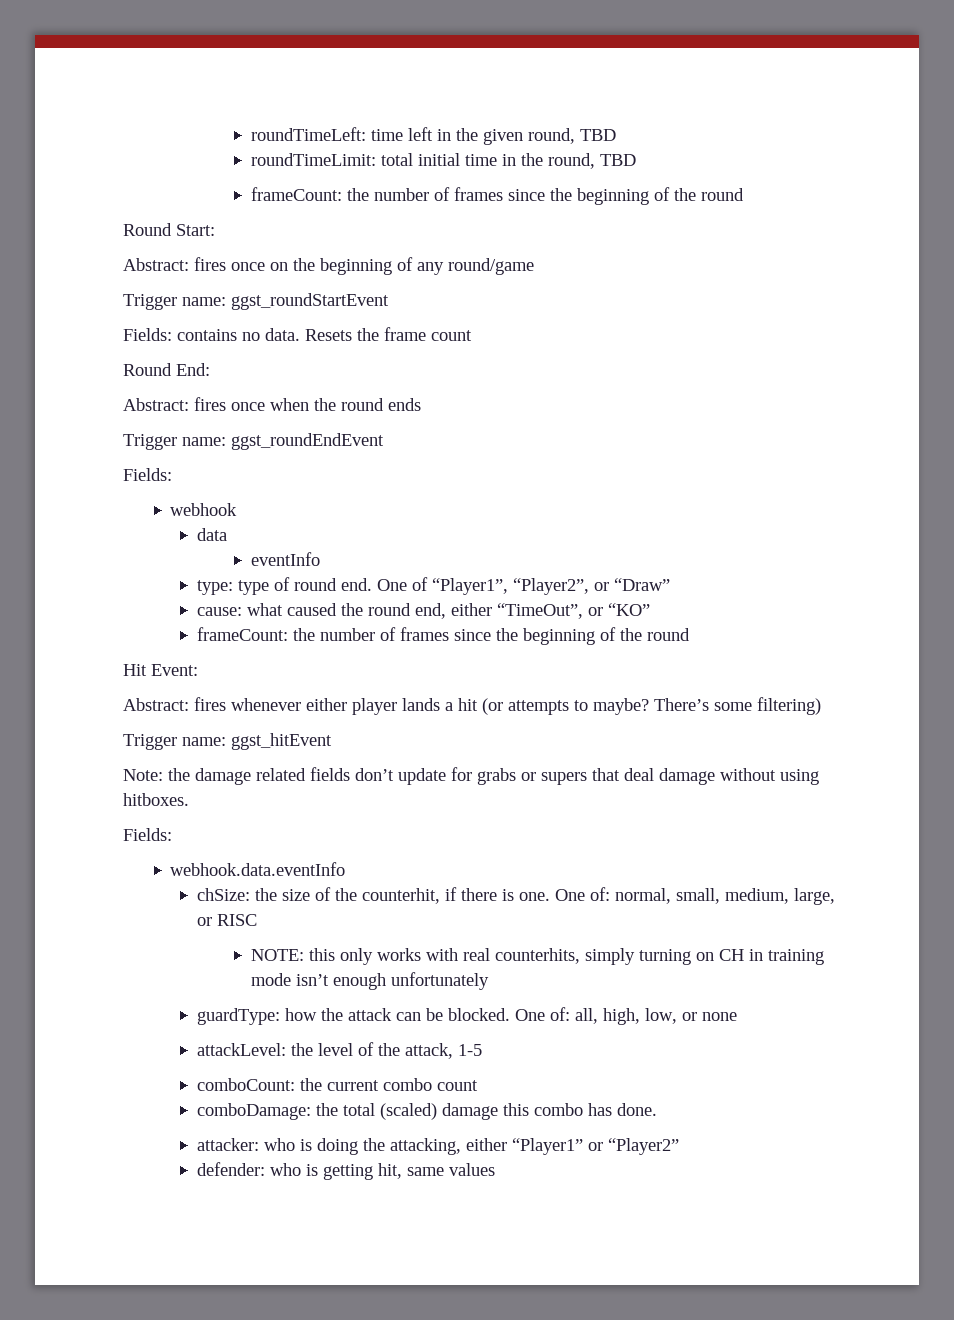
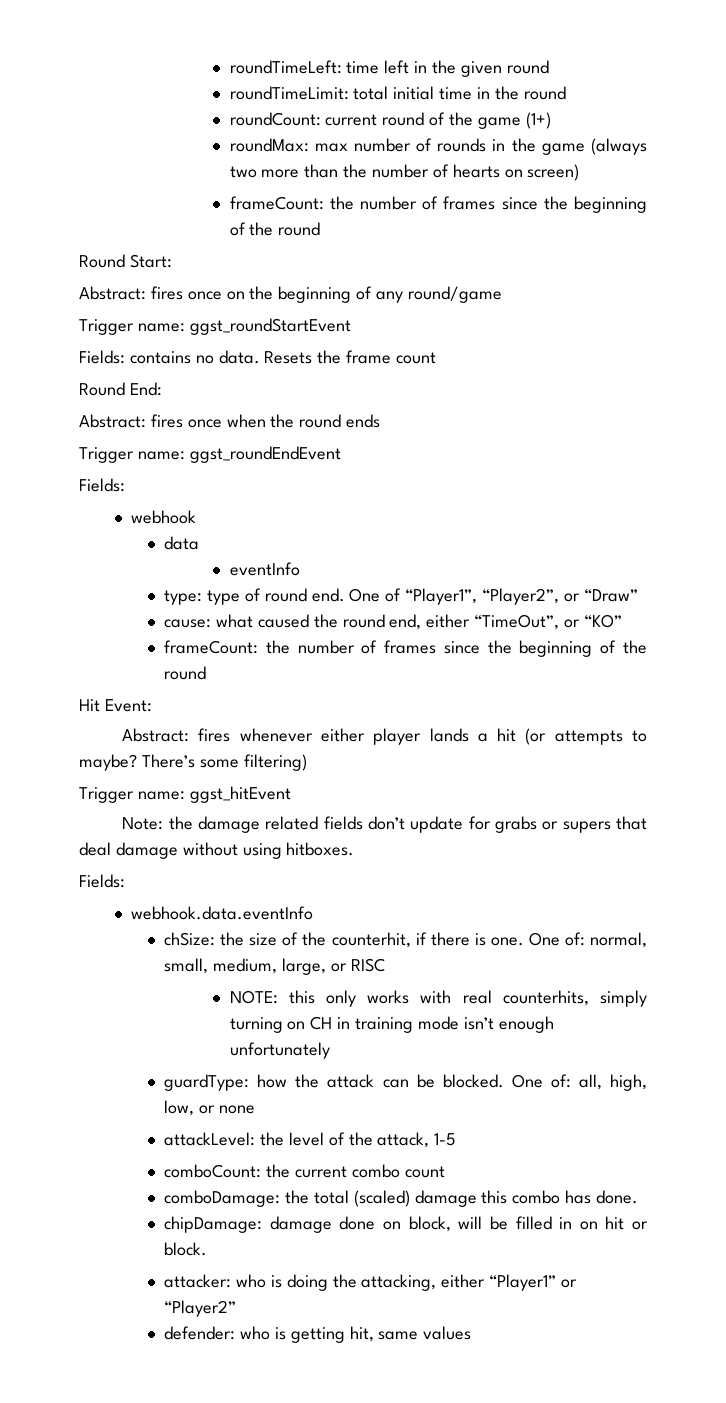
[527,128,616,144] round, TBD -> [506,60,549,74] round
[547,153,636,169] round, TBD -> [523,86,566,100] [229,112,551,129] [229,138,647,155] [229,164,580,181] round // roundCount: current round of the game (1+) // roundMax: max number of rounds in the game (always two more than the number of hearts on screen)
(658, 1109) none -> [164,1216,649,1233] [164,1242,208,1256] // chipDamage: damage done on block, will be filled in on hit or block.

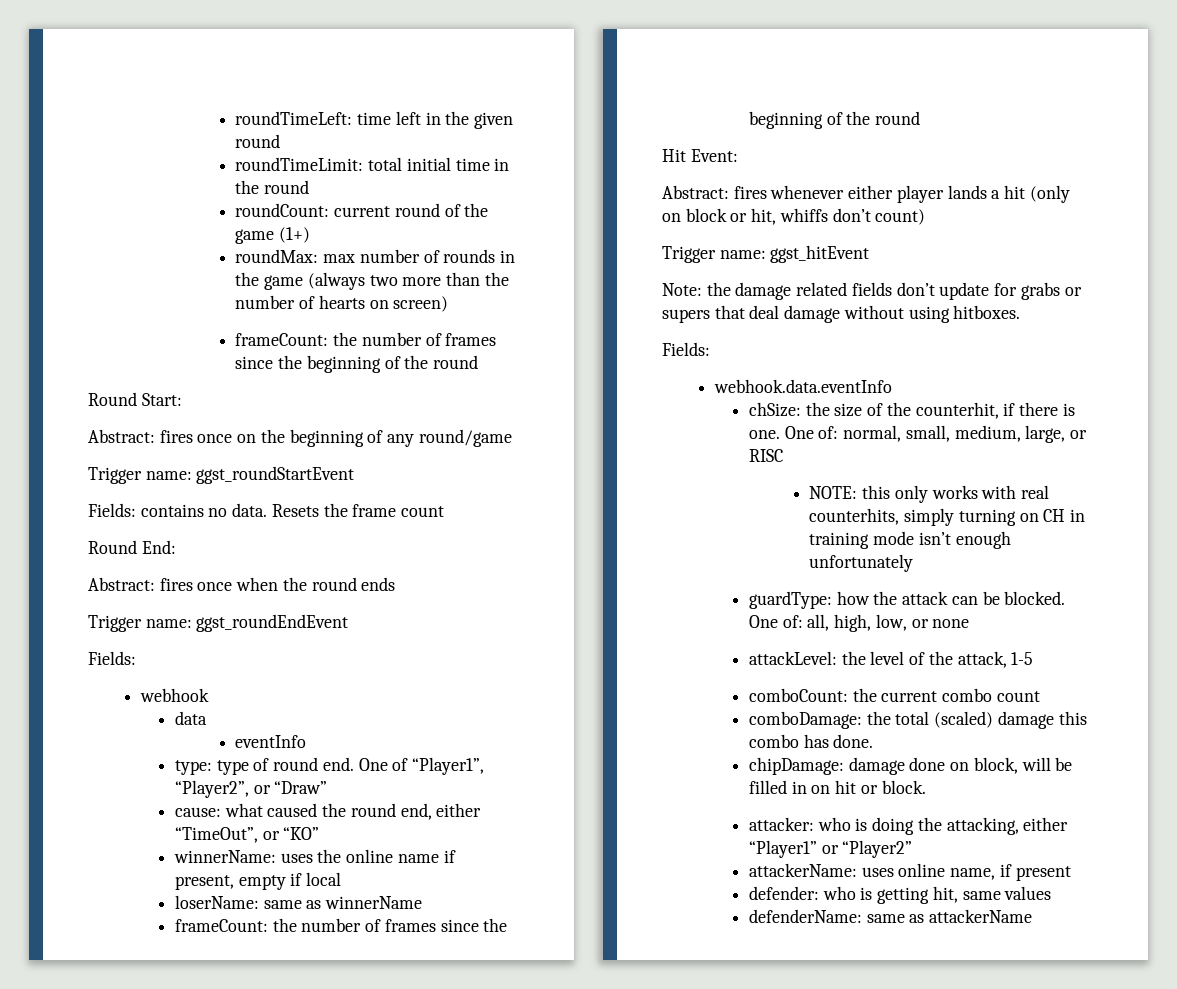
(622, 621) none -> [173,849,456,863] [174,872,342,890] [174,895,423,909] // winnerName: uses the online name if present, empty if local // loserName: same as winnerName
[525,728,648,745] [79,754,307,771] (or attempts to maybe? There’s some filtering) -> [1029,185,1070,203] [662,208,926,225] (only on block or hit, whiffs don’t count)
(237, 1308) none -> [748,863,1071,881] // attackerName: uses online name, if present
(472, 1333) none -> [748,909,1033,923] // defenderName: same as attackerName

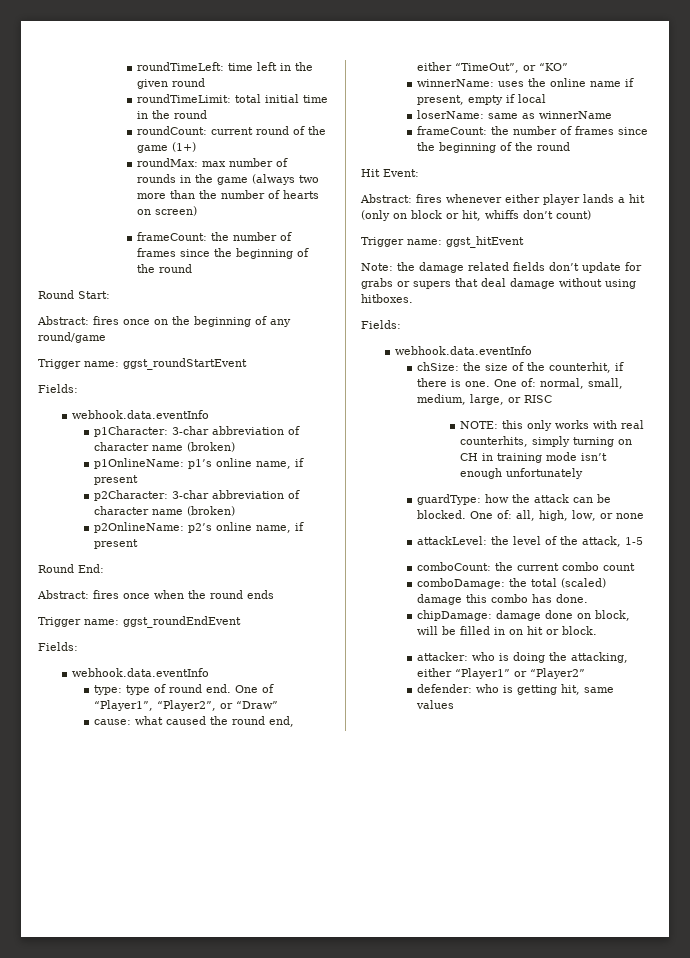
[140,503,445,517] contains no data. Resets the frame count -> [71,410,209,419] [93,426,300,437] [93,442,235,452] [93,458,304,469] [93,475,138,485] [93,490,300,501] [93,506,235,516] [93,522,304,533] [93,539,138,549] // webhook.data.eventInfo // p1Character: 3-char abbreviation of character name (broken) // p1OnlineName: p1’s online name, if present // p2Character: 3-char abbreviation of character name (broken) // p2OnlineName: p2’s online name, if present
[140,688,210,702] [174,711,207,725] [235,735,307,748] webhook // data // eventInfo -> [71,668,209,677] webhook.data.eventInfo
[748,863,1071,881] // attackerName: uses online name, if present -> (585, 673) none
[748,909,1033,923] // defenderName: same as attackerName -> (454, 704) none

